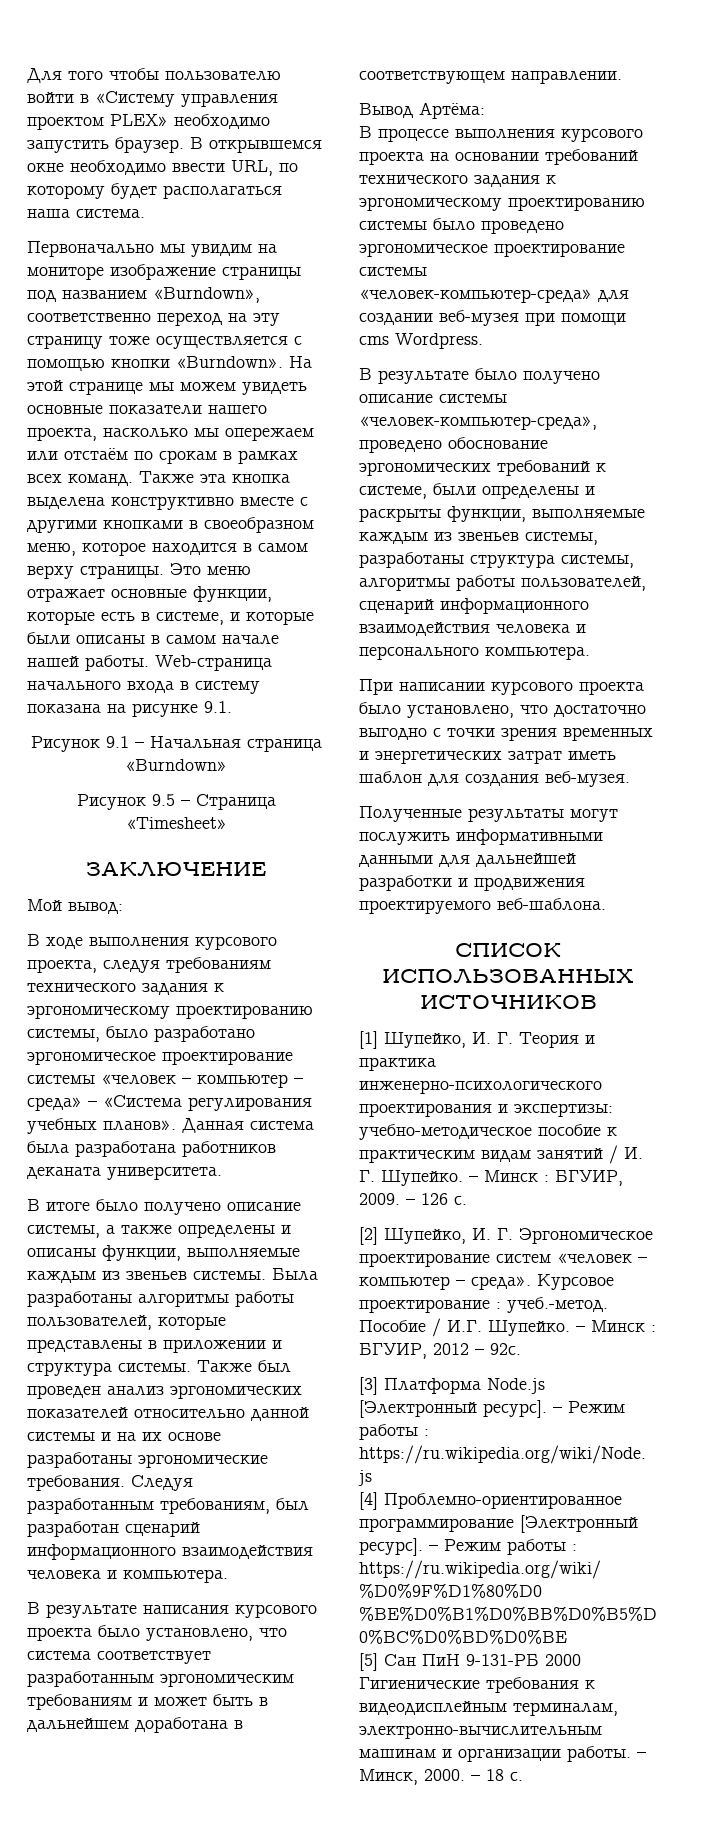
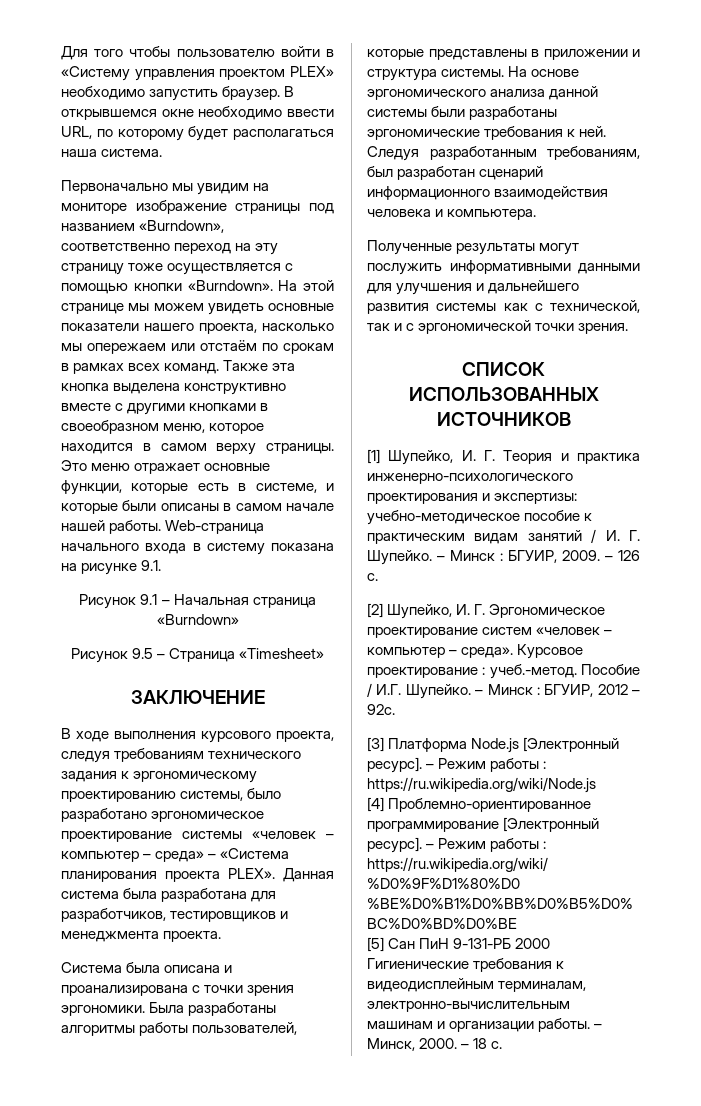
[27,899,123,914] // Мой вывод: -> (265, 697) none
[188,1097,312,1111] [27,1118,176,1134] регулирования учебных планов». -> [61,868,275,882] планирования проекта PLEX».
[182,1141,276,1157] [27,1166,222,1180] [27,1199,301,1215] [27,1224,291,1238] [27,1245,300,1261] [27,1271,266,1283] работников деканата университета. // В итоге было получено описание системы, а также определены и описаны функции, выполняемые каждым из звеньев системы. -> [251,891,277,902] [61,908,289,922] [61,931,222,942] [61,962,233,973] [61,985,295,996] [61,1005,145,1016] для разработчиков, тестировщиков и менеджмента проекта. // Система была описана и проанализирована с точки зрения эргономики.
[197,1360,291,1373] [27,1385,302,1399] [27,1407,309,1421] [27,1432,221,1441] [27,1452,268,1468] [27,1475,125,1491] Также был проведен анализ эргономических показателей относительно данной системы и на их основе разработаны эргономические требования. -> [508,66,580,77] [367,86,599,100] [367,106,558,120] [367,126,607,140] На основе эргономического анализа данной системы были разработаны эргономические требования к ней.
[27,1602,317,1618] [27,1625,287,1641] [27,1651,211,1664] [27,1671,294,1687] [27,1694,268,1710] [27,1717,243,1733] [359,70,622,84] [359,102,485,119] [359,126,643,142] [359,149,638,165] [359,175,556,187] [359,197,645,211] [359,218,564,234] [359,243,625,257] [359,267,427,276] [359,289,629,303] [359,310,626,326] [359,333,483,349] [359,368,600,384] [359,394,507,403] [359,416,597,430] [359,437,548,453] [359,460,606,476] [359,483,595,499] [359,506,645,522] [359,532,598,545] [359,552,634,568] [359,575,646,591] [359,598,589,614] [359,622,586,636] [359,646,590,660] [359,679,644,695] [359,702,646,718] [359,727,653,741] [359,750,616,764] [359,771,630,787] // В результате написания курсового проекта было установлено, что система соответствует разработанным эргономическим требованиям и может быть в дальнейшем доработана в соответствующем направлении. // Вывод Артёма: // В процессе выполнения курсового проекта на основании требований технического задания к эргономическому проектированию системы было проведено эргономическое проектирование системы «человек-компьютер-среда» для создании веб-музея при помощи cms Wordpress. // В результате было получено описание системы «человек-компьютер-среда», проведено обоснование эргономических требований к системе, были определены и раскрыты функции, выполняемые каждым из звеньев системы, разработаны структура системы, алгоритмы работы пользователей, сценарий информационного взаимодействия человека и персонального компьютера. // При написании курсового проекта было установлено, что достаточно выгодно с точки зрения временных и энергетических затрат иметь шаблон для создания веб-музея. -> (537, 214) none
[476,853,576,867] [359,875,585,891] [359,898,606,914] дальнейшей разработки и продвижения проектируемого веб-шаблона. -> [396,280,580,295] [367,300,640,314] [367,320,629,334] улучшения и дальнейшего развития системы как с технической, так и с эргономической точки зрения.

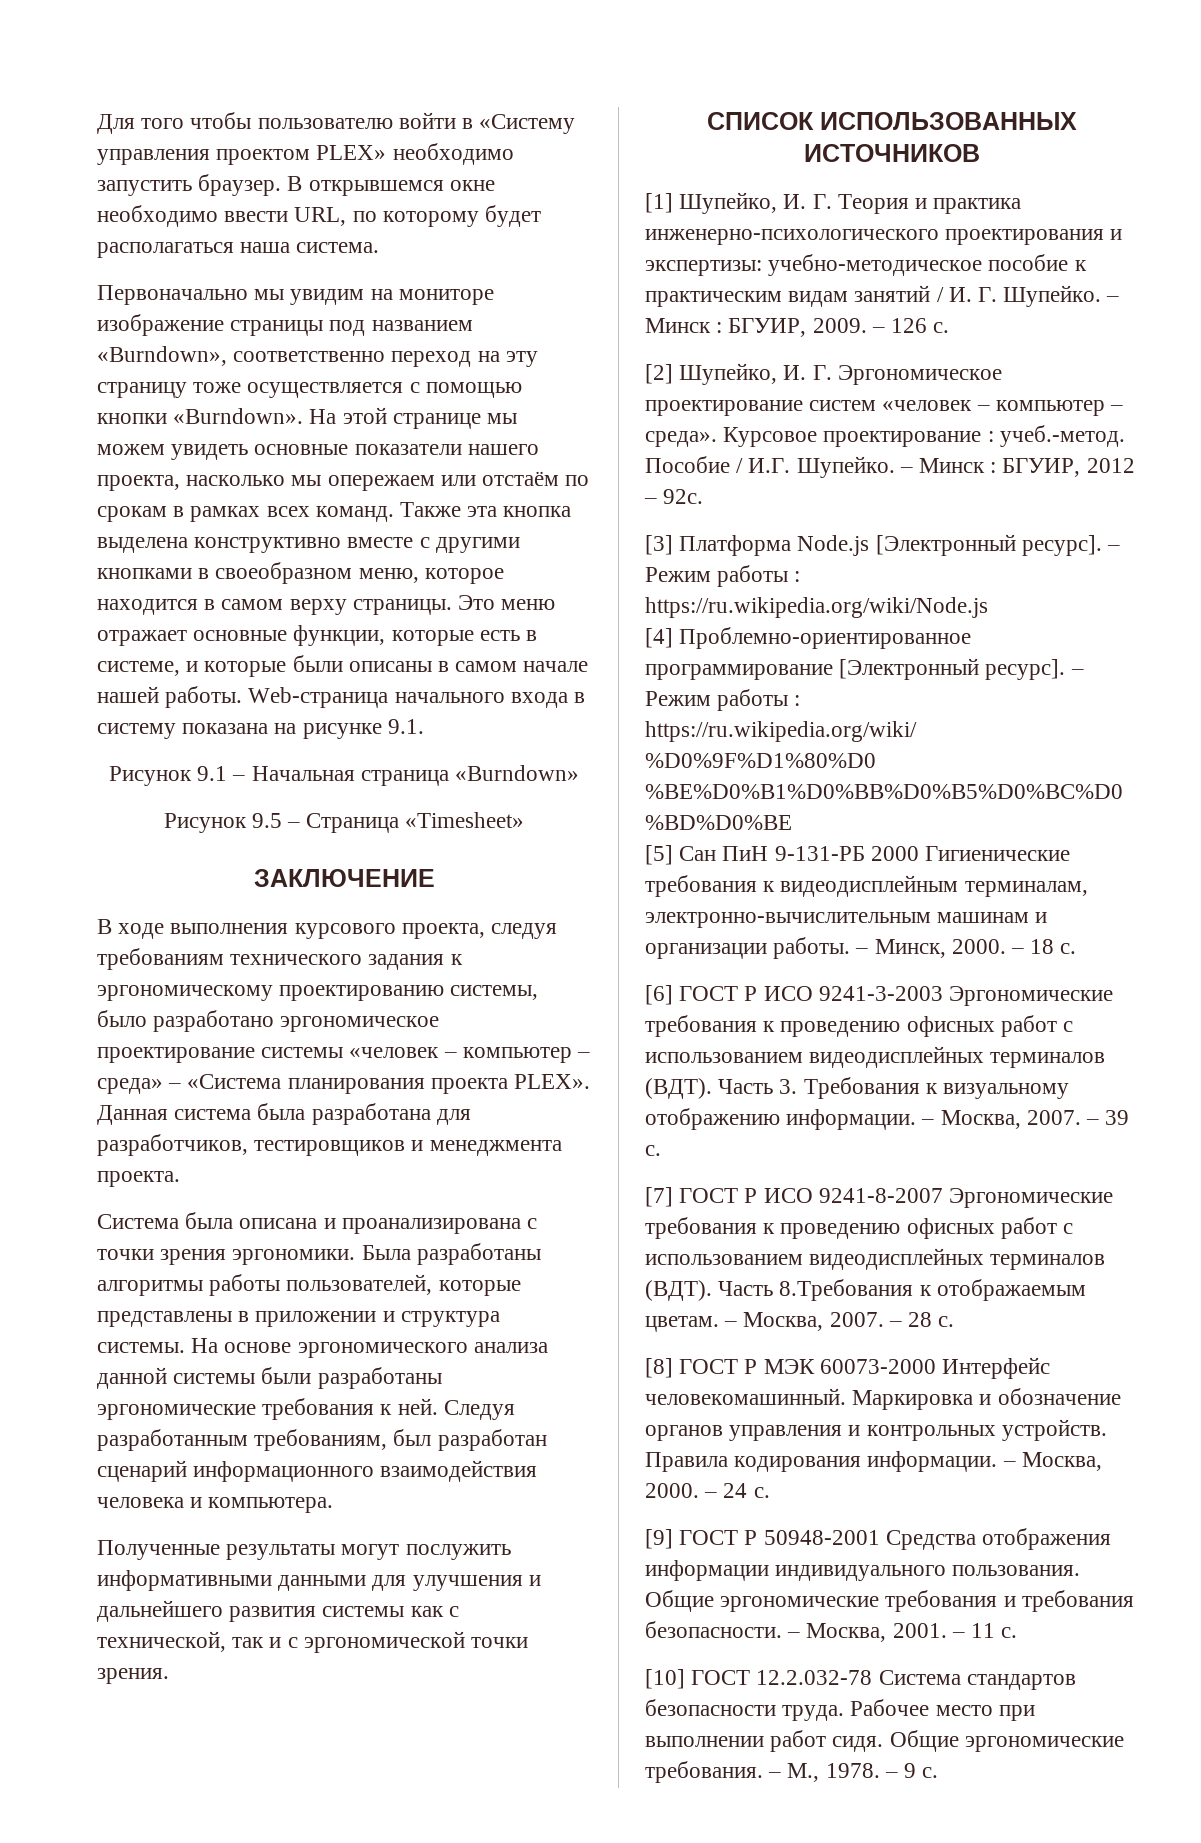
(503, 1045) none -> [645,985,1114,1006] [645,1015,1074,1037] [645,1046,1106,1068] [645,1077,1070,1099] [645,1108,1130,1130] [645,1145,661,1156] [645,1187,1114,1208] [645,1217,1074,1239] [645,1248,1106,1270] [645,1279,1086,1301] [645,1312,955,1332] [645,1357,1051,1379] [645,1388,1121,1410] [645,1419,1107,1441] [645,1451,1102,1472] [645,1483,770,1498] [645,1528,1112,1550] [645,1560,1081,1581] [645,1590,1134,1612] [645,1621,1018,1642] [645,1669,1076,1690] [645,1699,1035,1721] [645,1730,1124,1752] [645,1761,939,1783] // [6] ГОСТ Р ИСО 9241-3-2003 Эргономические требования к проведению офисных работ с использованием видеодисплейных терминалов (ВДТ). Часть 3. Требования к визуальному отображению информации. – Москва, 2007. – 39 с. // [7] ГОСТ Р ИСО 9241-8-2007 Эргономические требования к проведению офисных работ с использованием видеодисплейных терминалов (ВДТ). Часть 8.Требования к отображаемым цветам. – Москва, 2007. – 28 с. // [8] ГОСТ Р МЭК 60073-2000 Интерфейс человекомашинный. Маркировка и обозначение органов управления и контрольных устройств. Правила кодирования информации. – Москва, 2000. – 24 с. // [9] ГОСТ Р 50948-2001 Средства отображения информации индивидуального пользования. Общие эргономические требования и требования безопасности. – Москва, 2001. – 11 с. // [10] ГОСТ 12.2.032-78 Система стандартов безопасности труда. Рабочее место при выполнении работ сидя. Общие эргономические требования. – М., 1978. – 9 с.

